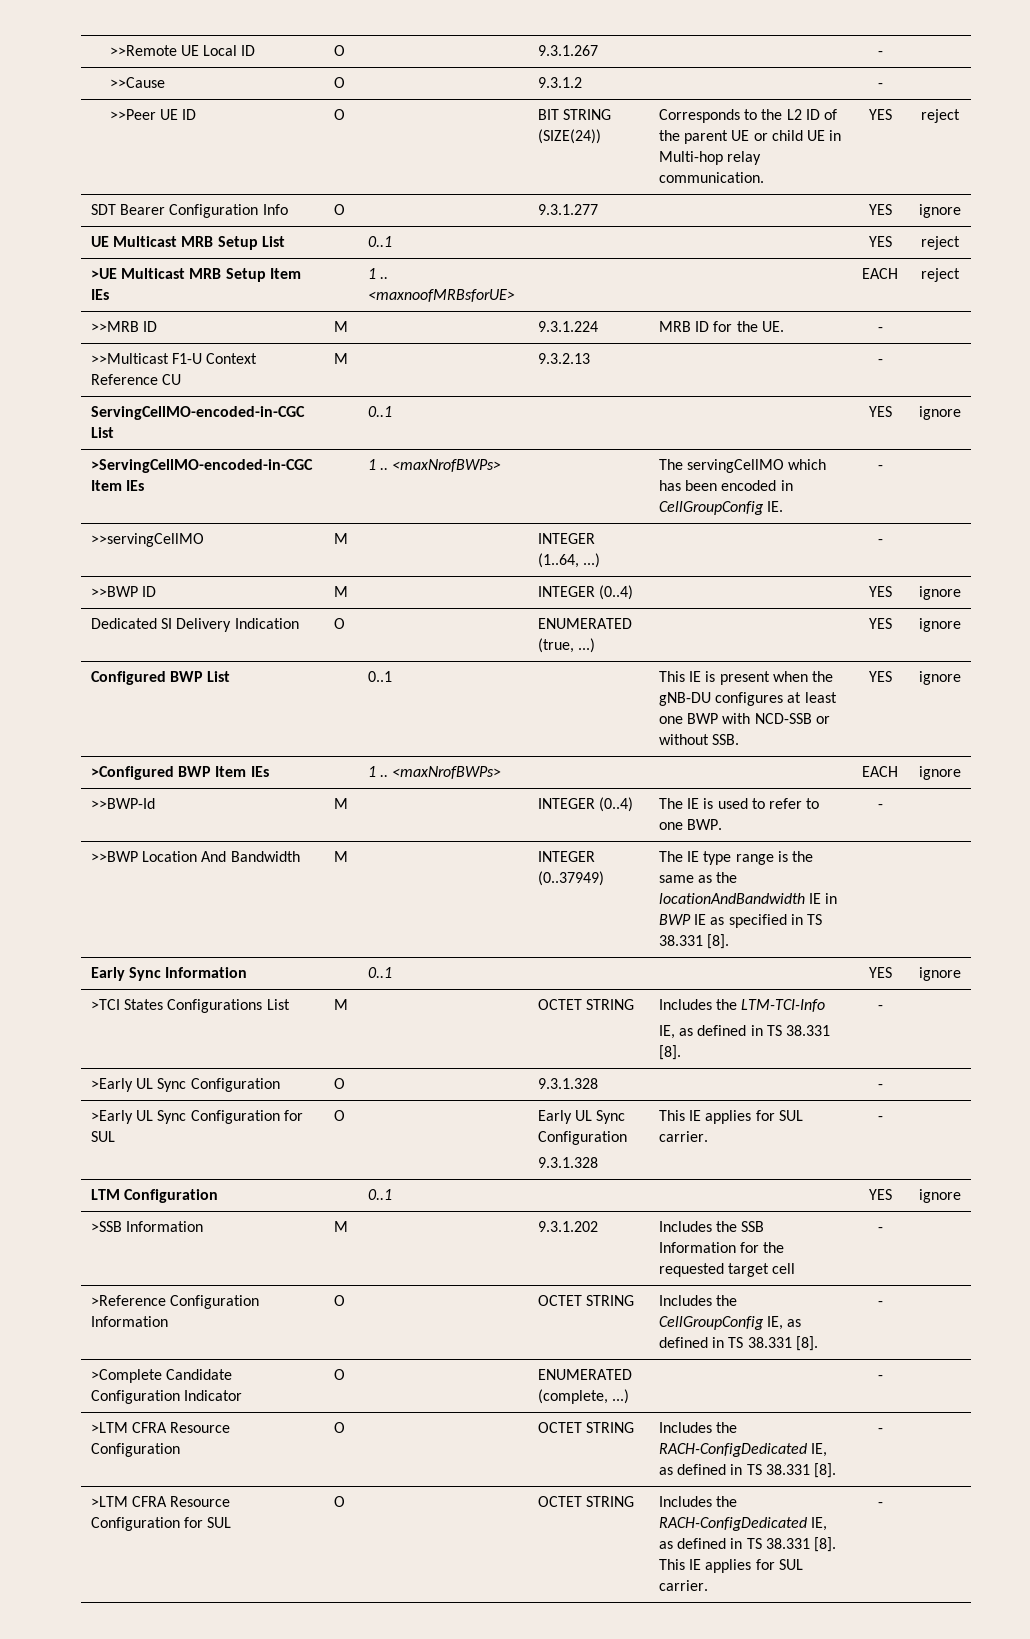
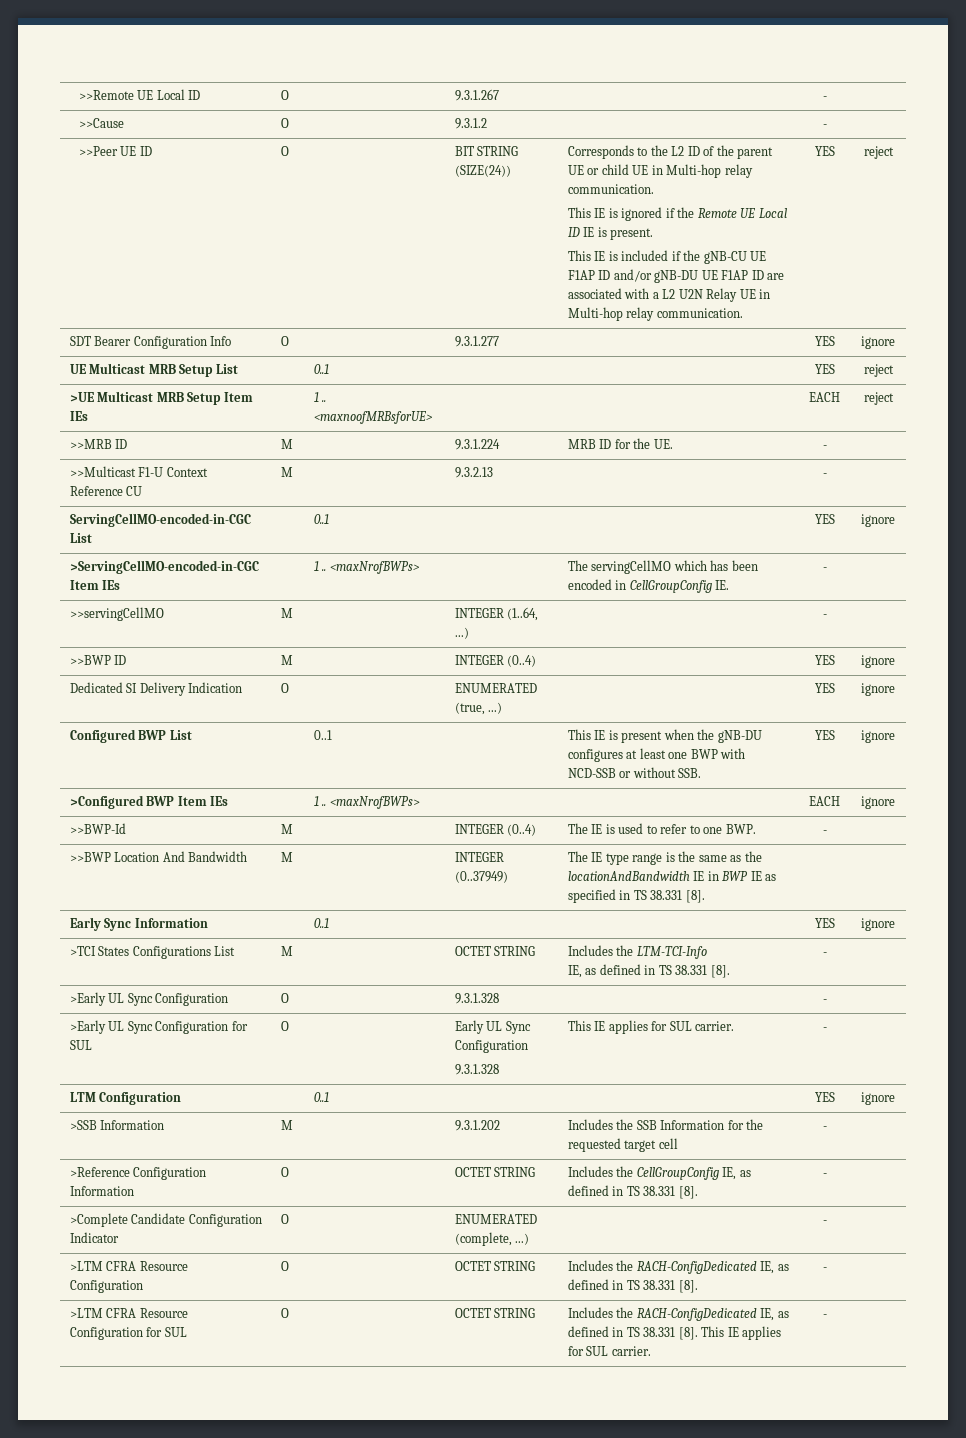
(764, 177) none -> [567,207,787,221] [567,227,654,240] [567,250,767,264] [567,269,785,283] [567,288,771,302] [567,307,743,321] // This IE is ignored if the Remote UE Local ID IE is present. // This IE is included if the gNB-CU UE F1AP ID and/or gNB-DU UE F1AP ID are associated with a L2 U2N Relay UE in Multi-hop relay communication.

